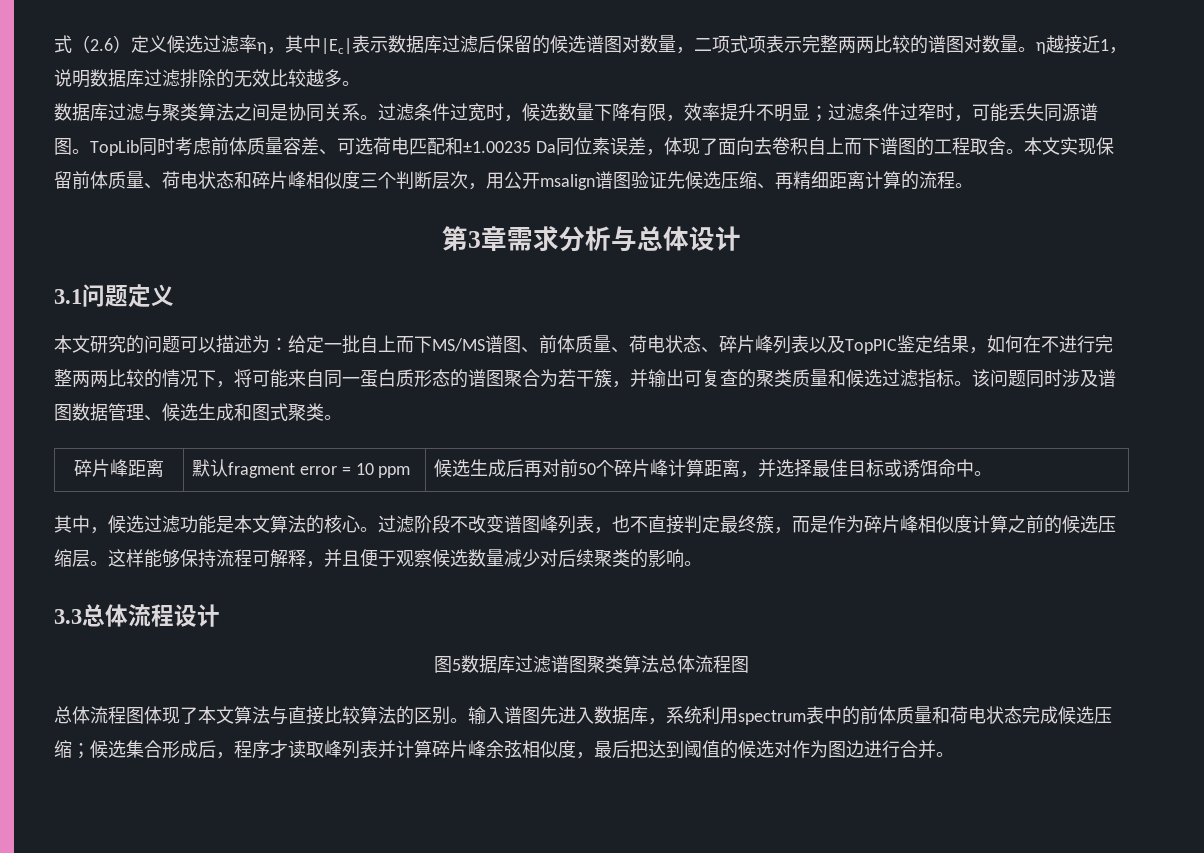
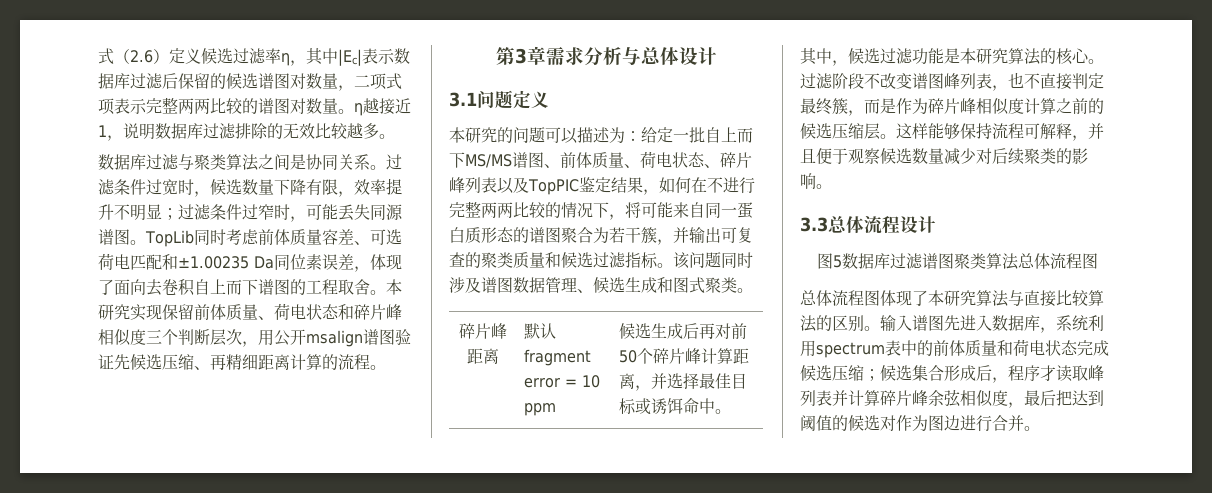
[1041,137,1060,155] 文 -> [98,304,130,320] 研究
[72,335,90,353] 文 -> (465, 135) none
[252,515,270,533] 文 -> [976,48,1008,64] 研究
[216,706,234,724] 文 -> [944,290,976,306] 研究

